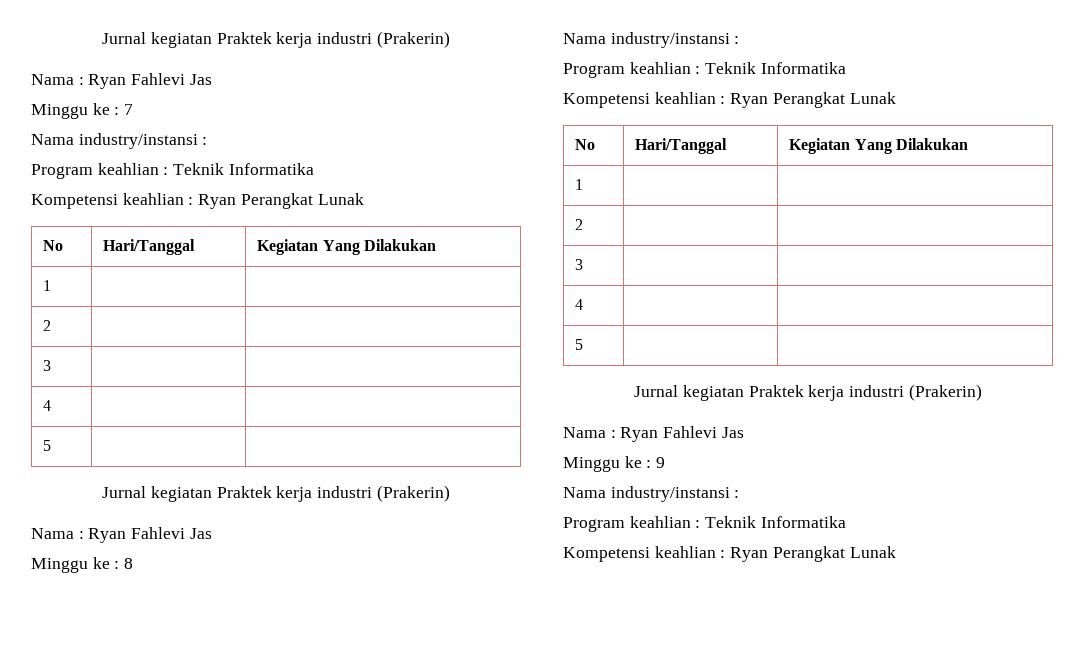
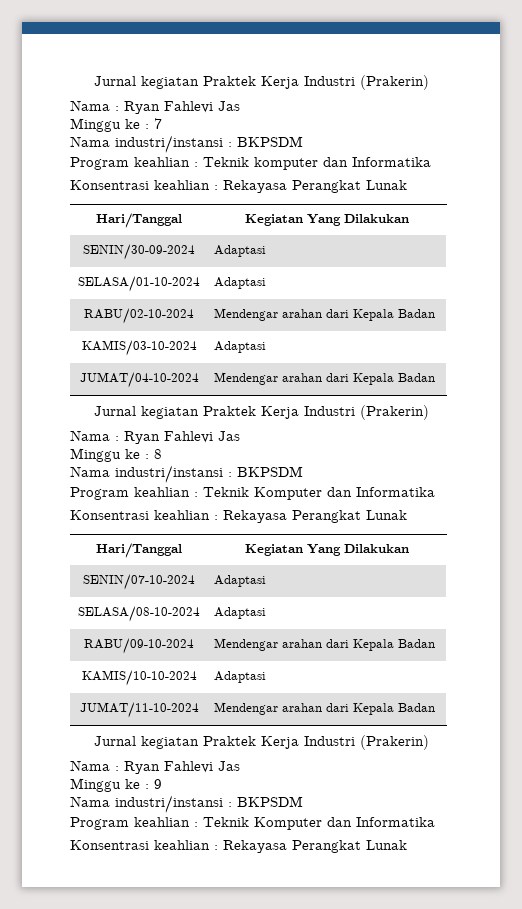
[102,32,373,48] Jurnal kegiatan Praktek kerja industri -> [93,76,355,89] Jurnal kegiatan Praktek Kerja Industri
[78,133,208,149] [31,163,314,179] [31,193,364,209] [43,240,64,251] [103,239,196,255] [257,239,436,255] [43,280,52,291] [43,320,52,331] [43,360,52,371] [43,400,52,411] [43,440,52,451] [102,486,373,502] industry/instansi : // Program keahlian : Teknik Informatika // Kompetensi keahlian : Ryan Perangkat Lunak // No | Hari/Tanggal | Kegiatan Yang Dilakukan // 1 | | // 2 | | // 3 | | // 4 | | // 5 | | // Jurnal kegiatan Praktek kerja industri -> [115,135,303,153] [70,157,431,170] [70,180,407,193] [96,213,182,228] [245,214,409,226] [83,244,195,260] [214,245,267,257] [78,276,200,292] [214,277,267,289] [84,308,194,324] [214,308,436,321] [81,340,197,356] [214,341,267,353] [79,372,199,388] [214,372,436,385] [93,406,355,419] industri/instansi : BKPSDM // Program keahlian : Teknik komputer dan Informatika // Konsentrasi keahlian : Rekayasa Perangkat Lunak // Hari/Tanggal | Kegiatan Yang Dilakukan // SENIN/30-09-2024 | Adaptasi // SELASA/01-10-2024 | Adaptasi // RABU/02-10-2024 | Mendengar arahan dari Kepala Badan // KAMIS/03-10-2024 | Adaptasi // JUMAT/04-10-2024 | Mendengar arahan dari Kepala Badan // Jurnal kegiatan Praktek Kerja Industri
[610,32,740,48] [563,62,846,78] [563,92,896,108] [575,139,596,150] [635,138,728,154] [789,138,968,154] [575,179,584,190] [575,219,584,230] [575,259,584,270] [575,299,584,310] [575,339,584,350] [634,385,905,401] industry/instansi : // Program keahlian : Teknik Informatika // Kompetensi keahlian : Ryan Perangkat Lunak // No | Hari/Tanggal | Kegiatan Yang Dilakukan // 1 | | // 2 | | // 3 | | // 4 | | // 5 | | // Jurnal kegiatan Praktek kerja industri -> [115,465,303,483] [70,487,435,500] [70,510,407,523] [96,543,182,558] [245,544,409,556] [83,574,195,590] [214,575,267,587] [78,606,200,622] [214,607,267,619] [84,638,194,654] [214,638,436,651] [81,670,197,686] [214,671,267,683] [79,702,199,718] [214,702,436,715] [93,736,355,749] industri/instansi : BKPSDM // Program keahlian : Teknik Komputer dan Informatika // Konsentrasi keahlian : Rekayasa Perangkat Lunak // Hari/Tanggal | Kegiatan Yang Dilakukan // SENIN/07-10-2024 | Adaptasi // SELASA/08-10-2024 | Adaptasi // RABU/09-10-2024 | Mendengar arahan dari Kepala Badan // KAMIS/10-10-2024 | Adaptasi // JUMAT/11-10-2024 | Mendengar arahan dari Kepala Badan // Jurnal kegiatan Praktek Kerja Industri
[610,486,740,502] [563,516,846,532] [563,546,769,562] industry/instansi : // Program keahlian : Teknik Informatika // Kompetensi keahlian : Ryan -> [115,795,303,813] [70,817,435,830] [70,840,287,853] industri/instansi : BKPSDM // Program keahlian : Teknik Komputer dan Informatika // Konsentrasi keahlian : Rekayasa

